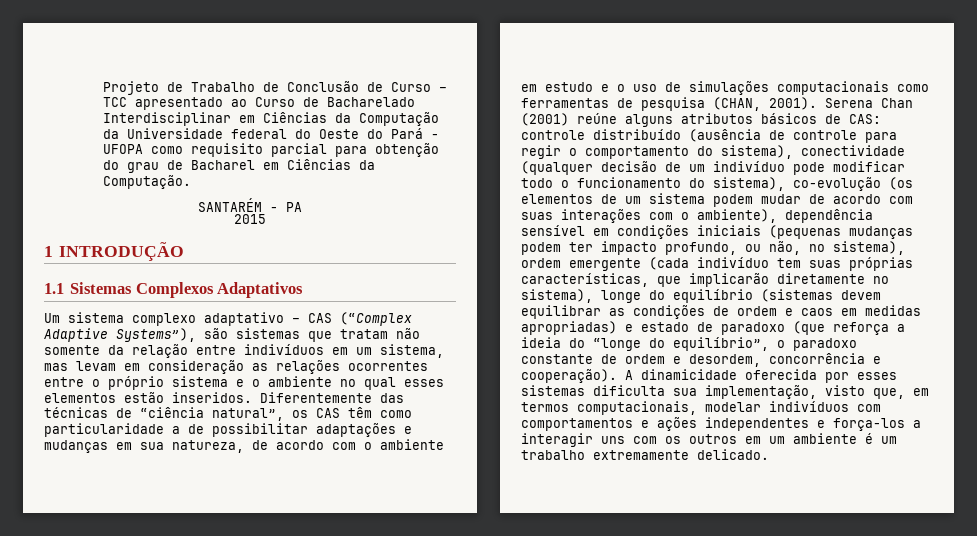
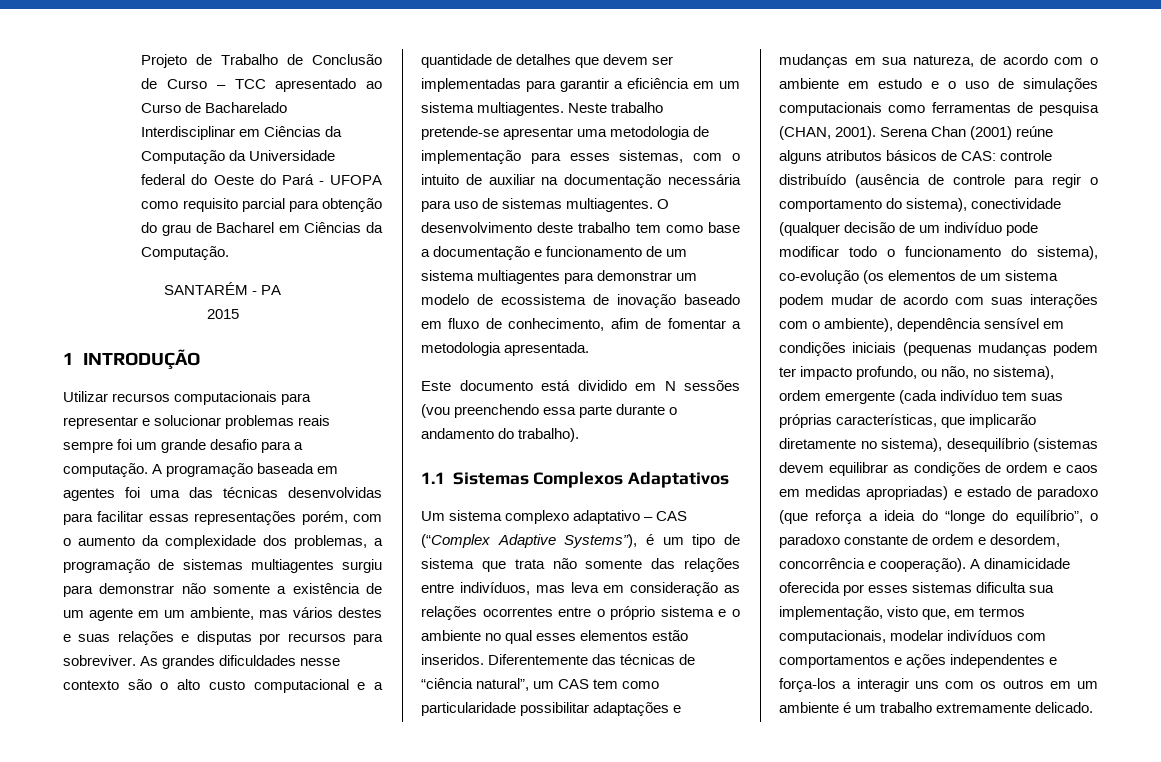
(185, 251) none -> [63,391,312,405] [63,415,331,429] [63,439,304,453] [63,463,339,477] [63,487,382,501] [63,511,382,525] [63,535,383,549] [63,559,382,573] [63,583,382,597] [63,607,382,621] [63,631,384,645] [63,655,341,669] [63,679,383,693] [421,54,674,68] [421,78,740,92] [421,102,664,116] [421,126,710,140] [421,150,740,164] [421,174,741,188] [421,198,670,212] [421,222,740,233] [421,246,688,260] [421,270,698,284] [421,294,740,308] [421,318,741,331] [421,342,590,356] [421,380,740,391] [421,404,678,418] [421,428,580,442] // Utilizar recursos computacionais para representar e solucionar problemas reais sempre foi um grande desafio para a computação. A programação baseada em agentes foi uma das técnicas desenvolvidas para facilitar essas representações porém, com o aumento da complexidade dos problemas, a programação de sistemas multiagentes surgiu para demonstrar não somente a existência de um agente em um ambiente, mas vários destes e suas relações e disputas por recursos para sobreviver. As grandes dificuldades nesse contexto são o alto custo computacional e a quantidade de detalhes que devem ser implementadas para garantir a eficiência em um sistema multiagentes. Neste trabalho pretende-se apresentar uma metodologia de implementação para esses sistemas, com o intuito de auxiliar na documentação necessária para uso de sistemas multiagentes. O desenvolvimento deste trabalho tem como base a documentação e funcionamento de um sistema multiagentes para demonstrar um modelo de ecossistema de inovação baseado em fluxo de conhecimento, afim de fomentar a metodologia apresentada. // Este documento está dividido em N sessões (vou preenchendo essa parte durante o andamento do trabalho).
[204,328,420,342] [44,344,444,358] [44,361,116,371] são sistemas que tratam não somente da relação entre indivíduos em um sistema, mas levam -> [646,534,740,548] [421,558,740,572] [421,582,599,595] é um tipo de sistema que trata não somente das relações entre indivíduos, mas leva
[292,407,412,418] [44,423,204,437] os CAS têm como particularidade a de -> [533,679,660,689] [421,702,516,716] um CAS tem como particularidade
[601,289,753,303] longe do equilíbrio -> [946,438,1029,452] desequilíbrio

